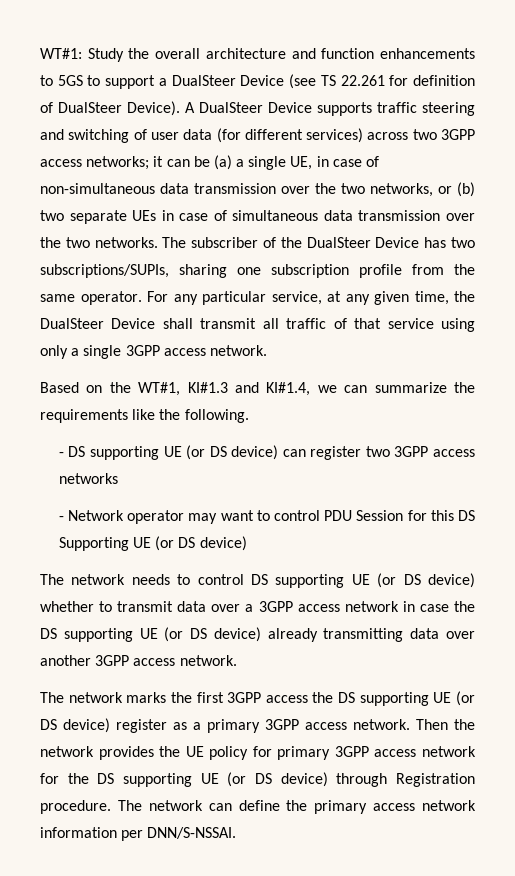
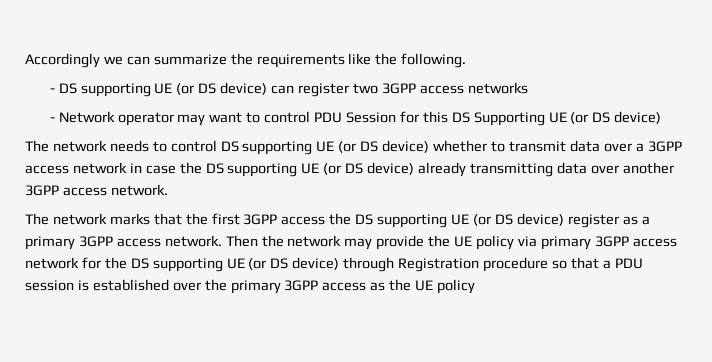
[40,48,475,62] [40,74,476,89] [40,101,475,116] [40,128,476,143] [40,155,380,170] [40,182,475,197] [40,210,475,224] [40,237,476,248] [40,264,475,278] [40,291,475,305] [40,318,476,332] [40,345,267,359] [40,382,311,396] WT#1: Study the overall architecture and function enhancements to 5GS to support a DualSteer Device (see TS 22.261 for definition of DualSteer Device). A DualSteer Device supports traffic steering and switching of user data (for different services) across two 3GPP access networks; it can be (a) a single UE, in case of non-simultaneous data transmission over the two networks, or (b) two separate UEs in case of simultaneous data transmission over the two networks. The subscriber of the DualSteer Device has two subscriptions/SUPIs, sharing one subscription profile from the same operator. For any particular service, at any given time, the DualSteer Device shall transmit all traffic of that service using only a single 3GPP access network. // Based on the WT#1, KI#1.3 and KI#1.4, -> [25,53,100,68] Accordingly
(167, 697) none -> [153,213,182,225] that
[98,746,272,760] provides the UE policy for -> [344,235,537,250] may provide the UE policy via
[40,800,476,814] [40,827,237,841] procedure. The network can define the primary access network information per DNN/S-NSSAI. -> [483,257,643,272] [25,279,476,294] procedure so that a PDU session is established over the primary 3GPP access as the UE policy

